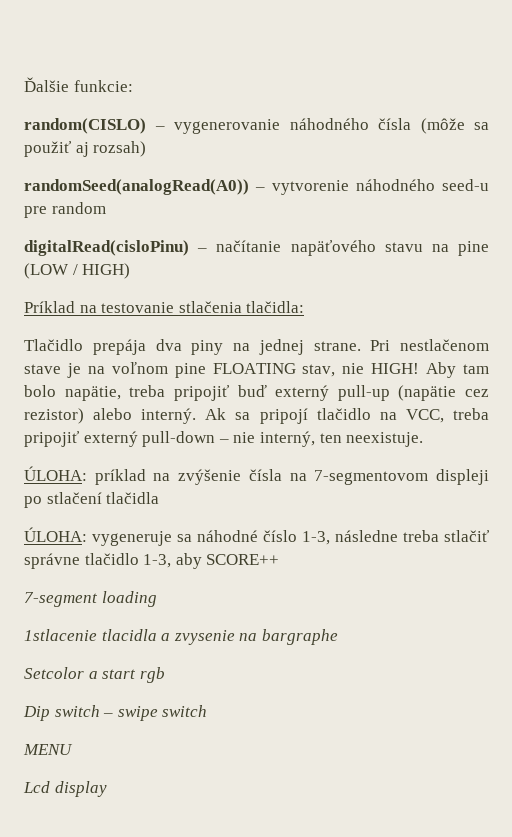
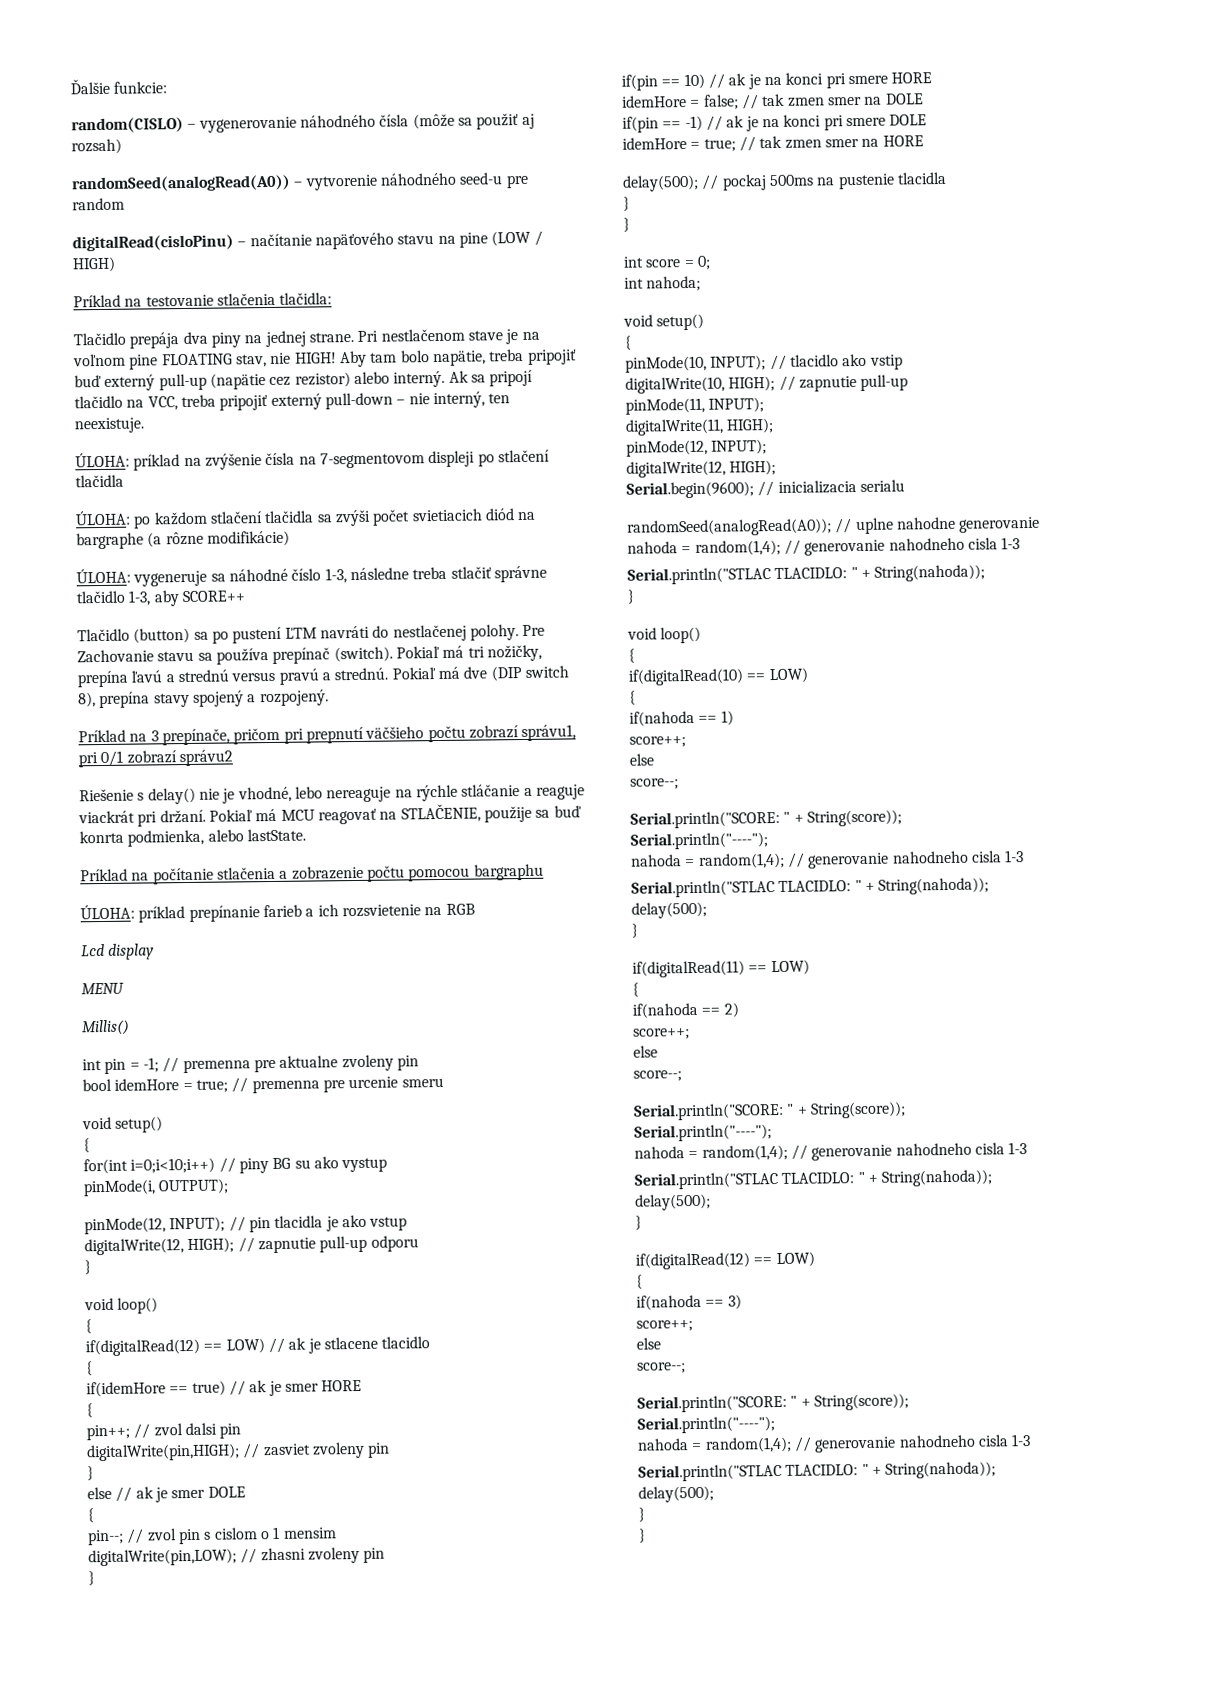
(160, 498) none -> [75,508,537,529] [76,530,290,550] // ÚLOHA: po každom stlačení tlačidla sa zvýši počet svietiacich diód na bargraphe (a rôzne modifikácie)
[24,591,157,607] [24,629,338,645] [24,667,165,683] [23,705,208,721] [23,744,73,755] [23,781,107,797] 7-segment loading // 1stlacenie tlacidla a zvysenie na bargraphe // Setcolor a start rgb // Dip switch – swipe switch // MENU // Lcd display -> [77,624,546,644] [77,644,542,665] [77,665,569,688] [78,689,329,709] [78,724,577,746] [78,749,233,768] [79,784,585,805] [78,803,582,827] [79,828,306,847] [80,863,544,885] [80,903,475,923] [81,943,155,960] [81,982,124,995] [81,1019,130,1036] [82,1054,419,1074] [82,1076,444,1094] [82,1116,164,1133] [83,1138,90,1153] [83,1156,388,1175] [83,1178,230,1197] [84,1214,408,1235] [84,1235,419,1256] [84,1260,91,1275] [84,1297,159,1314] [85,1319,92,1334] [85,1336,431,1357] [85,1361,93,1376] [86,1379,363,1398] [86,1403,93,1418] [86,1422,242,1441] [86,1441,391,1462] [87,1466,94,1481] [87,1486,246,1503] [87,1508,94,1523] [87,1526,337,1546] [88,1547,386,1567] [88,1571,95,1586] [621,72,933,91] [622,93,924,110] [622,114,928,133] [622,135,924,152] [622,171,947,192] [623,196,630,211] [623,217,630,232] [623,255,711,270] [624,275,702,292] [623,313,705,331] [624,335,632,350] [625,353,903,373] [625,374,909,394] [625,397,765,415] [625,418,775,436] [626,439,768,457] [626,459,777,478] [626,479,905,499] [627,516,1041,537] [627,537,1021,556] [627,564,986,585] [627,589,635,604] [627,626,702,644] [628,648,635,663] [628,667,808,686] [629,690,636,705] [629,710,734,727] [629,736,686,748] [629,753,654,766] [630,778,679,790] [630,809,902,829] [630,832,768,850] [631,850,1025,869] [631,877,990,898] [631,901,707,919] [631,923,639,938] [632,959,810,978] [632,982,639,997] [632,1002,739,1019] [633,1028,690,1040] [633,1045,658,1058] [633,1070,682,1082] [633,1101,906,1121] [634,1124,772,1142] [634,1142,1028,1161] [634,1169,993,1190] [635,1193,711,1211] [635,1215,642,1230] [635,1251,815,1270] [636,1274,643,1289] [636,1294,742,1311] [636,1320,693,1332] [636,1337,661,1350] [637,1362,686,1374] [637,1393,909,1413] [637,1416,775,1434] [637,1434,1032,1453] [638,1461,997,1482] [638,1485,714,1503] [638,1507,645,1522] [639,1528,646,1543] Tlačidlo (button) sa po pustení ĽTM navráti do nestlačenej polohy. Pre Zachovanie stavu sa používa prepínač (switch). Pokiaľ má tri nožičky, prepína ľavú a strednú versus pravú a strednú. Pokiaľ má dve (DIP switch 8), prepína stavy spojený a rozpojený. // Príklad na 3 prepínače, pričom pri prepnutí väčšieho počtu zobrazí správu1, pri 0/1 zobrazí správu2 // Riešenie s delay() nie je vhodné, lebo nereaguje na rýchle stláčanie a reaguje viackrát pri držaní. Pokiaľ má MCU reagovať na STLAČENIE, použije sa buď konrta podmienka, alebo lastState. // Príklad na počítanie stlačenia a zobrazenie počtu pomocou bargraphu // ÚLOHA: príklad prepínanie farieb a ich rozsvietenie na RGB // Lcd display // MENU // Millis() // int pin = -1; // premenna pre aktualne zvoleny pin // bool idemHore = true; // premenna pre urcenie smeru // void setup() // { // for(int i=0;i<10;i++) // piny BG su ako vystup // pinMode(i, OUTPUT); // pinMode(12, INPUT); // pin tlacidla je ako vstup // digitalWrite(12, HIGH); // zapnutie pull-up odporu // } // void loop() // { // if(digitalRead(12) == LOW) // ak je stlacene tlacidlo // { // if(idemHore == true) // ak je smer HORE // { // pin++; // zvol dalsi pin // digitalWrite(pin,HIGH); // zasviet zvoleny pin // } // else // ak je smer DOLE // { // pin--; // zvol pin s cislom o 1 mensim // digitalWrite(pin,LOW); // zhasni zvoleny pin // } // if(pin == 10) // ak je na konci pri smere HORE // idemHore = false; // tak zmen smer na DOLE // if(pin == -1) // ak je na konci pri smere DOLE // idemHore = true; // tak zmen smer na HORE // delay(500); // pockaj 500ms na pustenie tlacidla // } // } // int score = 0; // int nahoda; // void setup() // { // pinMode(10, INPUT); // tlacidlo ako vstip // digitalWrite(10, HIGH); // zapnutie pull-up // pinMode(11, INPUT); // digitalWrite(11, HIGH); // pinMode(12, INPUT); // digitalWrite(12, HIGH); // Serial.begin(9600); // inicializacia serialu // randomSeed(analogRead(A0)); // uplne nahodne generovanie // nahoda = random(1,4); // generovanie nahodneho cisla 1-3 // Serial.println("STLAC TLACIDLO: " + String(nahoda)); // } // void loop() // { // if(digitalRead(10) == LOW) // { // if(nahoda == 1) // score++; // else // score--; // Serial.println("SCORE: " + String(score)); // Serial.println("----"); // nahoda = random(1,4); // generovanie nahodneho cisla 1-3 // Serial.println("STLAC TLACIDLO: " + String(nahoda)); // delay(500); // } // if(digitalRead(11) == LOW) // { // if(nahoda == 2) // score++; // else // score--; // Serial.println("SCORE: " + String(score)); // Serial.println("----"); // nahoda = random(1,4); // generovanie nahodneho cisla 1-3 // Serial.println("STLAC TLACIDLO: " + String(nahoda)); // delay(500); // } // if(digitalRead(12) == LOW) // { // if(nahoda == 3) // score++; // else // score--; // Serial.println("SCORE: " + String(score)); // Serial.println("----"); // nahoda = random(1,4); // generovanie nahodneho cisla 1-3 // Serial.println("STLAC TLACIDLO: " + String(nahoda)); // delay(500); // } // }

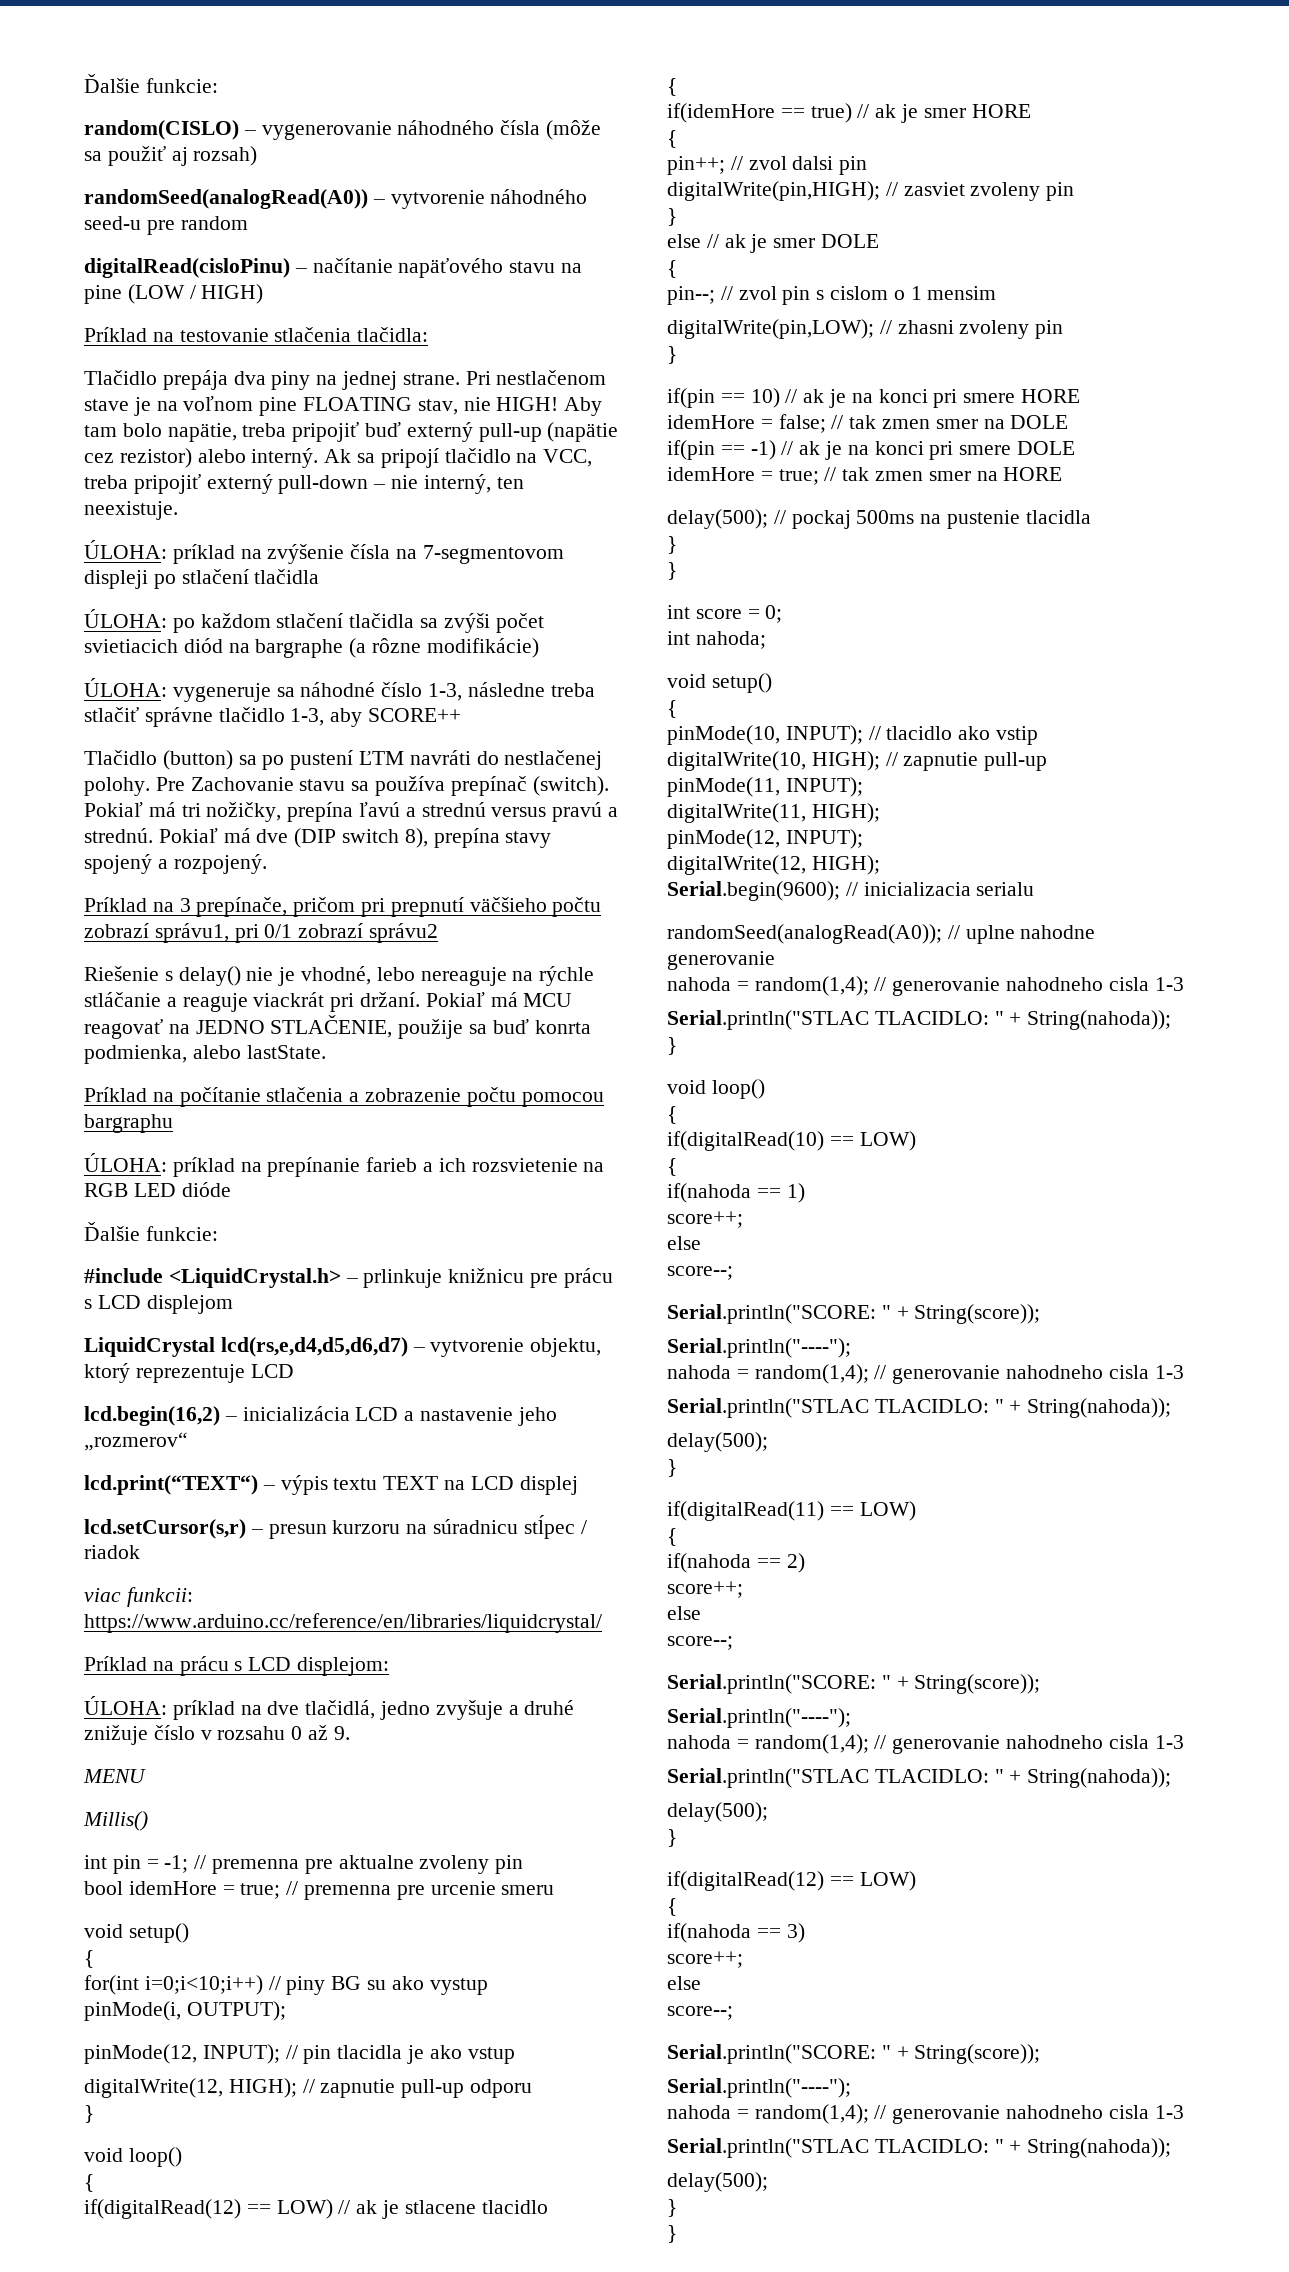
(398, 815) none -> [195,1020,265,1034] JEDNO
(186, 914) none -> [240,1162,262,1172] na
[81,943,155,960] // Lcd display -> [133,1182,231,1197] [84,1222,218,1241] [84,1268,613,1288] [84,1295,233,1314] [84,1337,602,1357] [84,1363,294,1383] [84,1406,557,1426] [84,1432,188,1451] [84,1475,578,1495] [84,1515,587,1539] [84,1545,140,1559] [84,1587,193,1607] [84,1613,602,1633] [84,1656,390,1676] [84,1696,575,1720] [84,1725,350,1745] LED dióde // Ďalšie funkcie: // #include <LiquidCrystal.h> – prlinkuje knižnicu pre prácu s LCD displejom // LiquidCrystal lcd(rs,e,d4,d5,d6,d7) – vytvorenie objektu, ktorý reprezentuje LCD // lcd.begin(16,2) – inicializácia LCD a nastavenie jeho „rozmerov“ // lcd.print(“TEXT“) – výpis textu TEXT na LCD displej // lcd.setCursor(s,r) – presun kurzoru na súradnicu stĺpec / riadok // viac funkcii: https://www.arduino.cc/reference/en/libraries/liquidcrystal/ // Príklad na prácu s LCD displejom: // ÚLOHA: príklad na dve tlačidlá, jedno zvyšuje a druhé znižuje číslo v rozsahu 0 až 9.

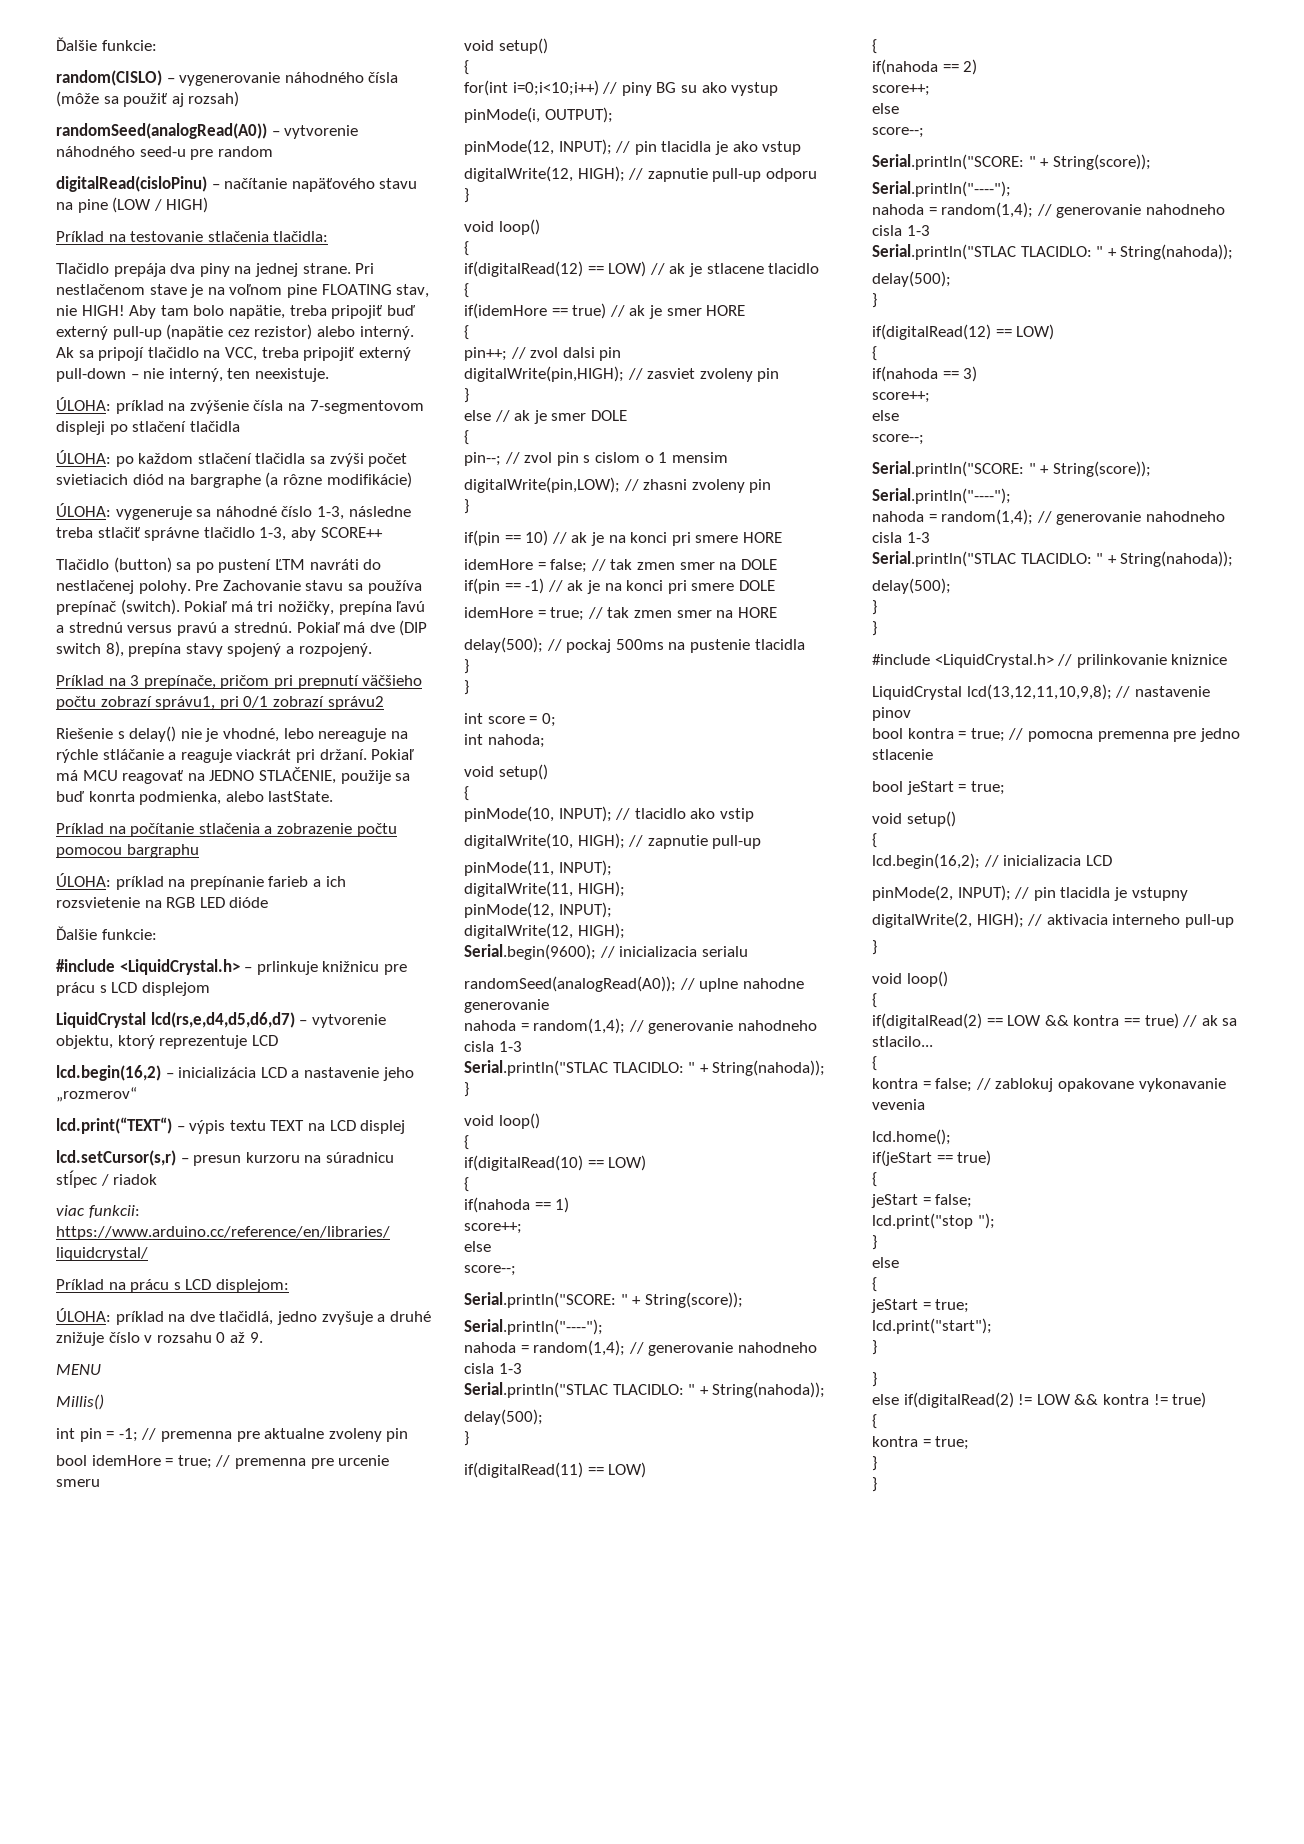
(677, 2234) none -> [872,654,1228,668] [872,684,1210,700] [872,707,911,721] [872,728,1240,742] [872,749,933,760] [872,781,1005,795] [872,811,956,827] [872,833,877,848] [872,853,1112,869] [872,885,1188,901] [872,912,1234,928] [872,940,877,955] [872,971,948,987] [872,993,877,1008] [872,1013,1238,1029] [872,1036,933,1047] [872,1056,877,1071] [872,1078,1226,1092] [872,1099,925,1110] [872,1129,951,1145] [872,1150,992,1166] [872,1172,877,1187] [871,1194,973,1208] [872,1213,995,1229] [872,1235,877,1250] [872,1257,899,1268] [872,1277,877,1292] [871,1299,970,1313] [872,1318,992,1334] [872,1340,877,1355] [872,1372,877,1387] [872,1392,1207,1408] [872,1414,877,1429] [872,1436,970,1450] [872,1456,877,1471] [872,1477,877,1492] // #include <LiquidCrystal.h> // prilinkovanie kniznice // LiquidCrystal lcd(13,12,11,10,9,8); // nastavenie pinov // bool kontra = true; // pomocna premenna pre jedno stlacenie // bool jeStart = true; // void setup() // { // lcd.begin(16,2); // inicializacia LCD // pinMode(2, INPUT); // pin tlacidla je vstupny // digitalWrite(2, HIGH); // aktivacia interneho pull-up // } // void loop() // { // if(digitalRead(2) == LOW && kontra == true) // ak sa stlacilo... // { // kontra = false; // zablokuj opakovane vykonavanie vevenia // lcd.home(); // if(jeStart == true) // { // jeStart = false; // lcd.print("stop "); // } // else // { // jeStart = true; // lcd.print("start"); // } // } // else if(digitalRead(2) != LOW && kontra != true) // { // kontra = true; // } // }

